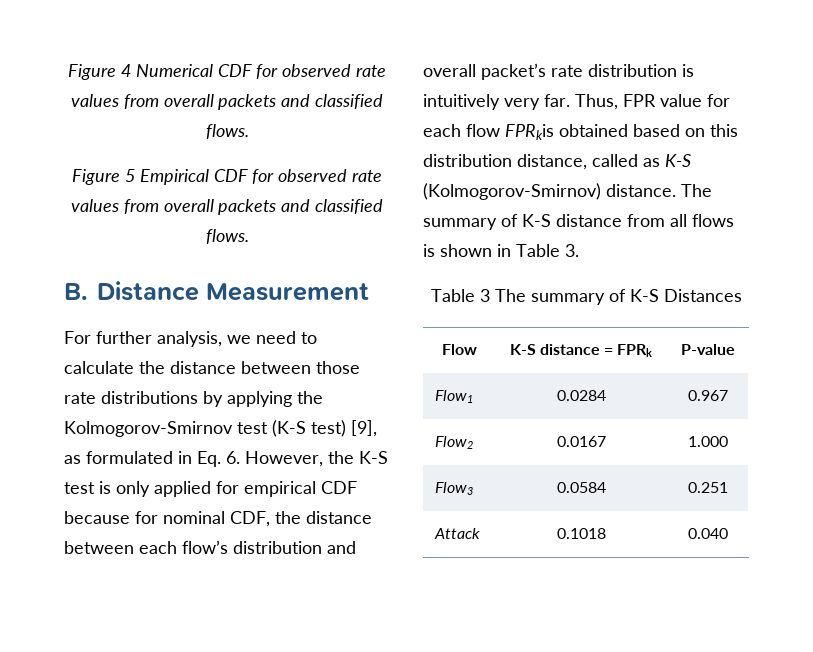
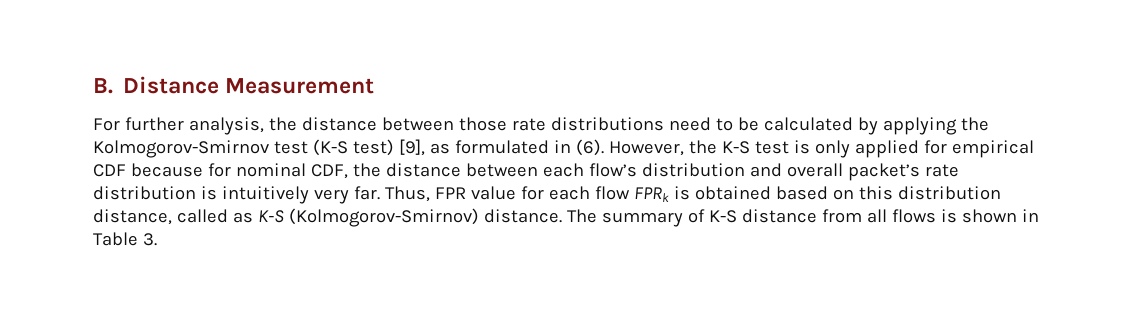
[67,64,387,80] [70,94,384,110] [205,124,249,139] [71,169,383,185] [70,199,384,215] [205,229,249,244] Figure 4 Numerical CDF for observed rate values from overall packets and classified flows. // Figure 5 Empirical CDF for observed rate values from overall packets and classified flows. // -> (93, 86) none
[227,331,317,344] [64,361,134,374] we need to calculate -> (264, 126) none
(198, 397) none -> [668,117,853,131] need to be calculated
[197,451,240,467] Eq. 6. -> [575,139,604,156] (6).
[505,124,554,140] FPRkis -> [633,186,690,202] FPRk is
[430,289,742,305] [441,344,477,355] [509,344,653,357] [681,344,735,355] [435,390,474,403] [556,390,606,401] [688,390,728,401] [435,436,474,449] [556,436,606,447] [688,436,728,447] [435,482,474,495] [556,482,606,493] [688,482,728,493] [434,528,481,539] [556,528,606,539] [688,528,728,539] // Table 3 The summary of K-S Distances // Flow | K-S distance = FPRk | P-value // Flow1 | 0.0284 | 0.967 // Flow2 | 0.0167 | 1.000 // Flow3 | 0.0584 | 0.251 // Attack | 0.1018 | 0.040 -> (157, 239) none

